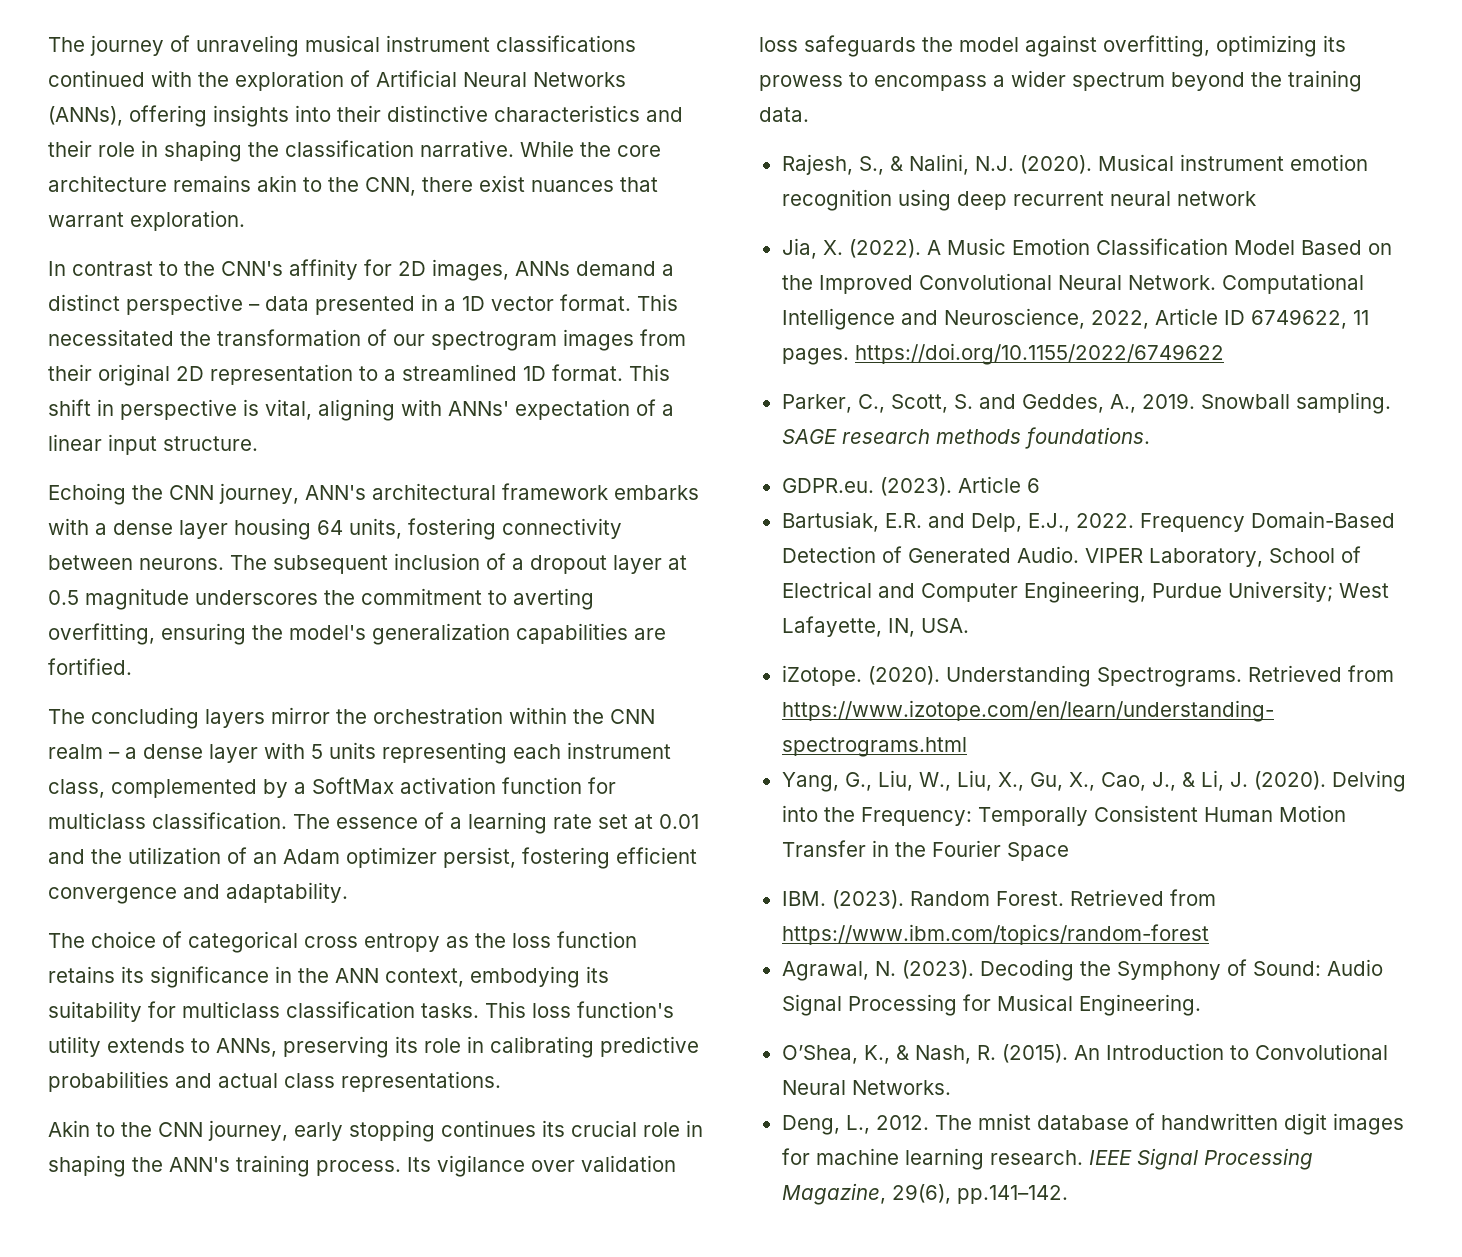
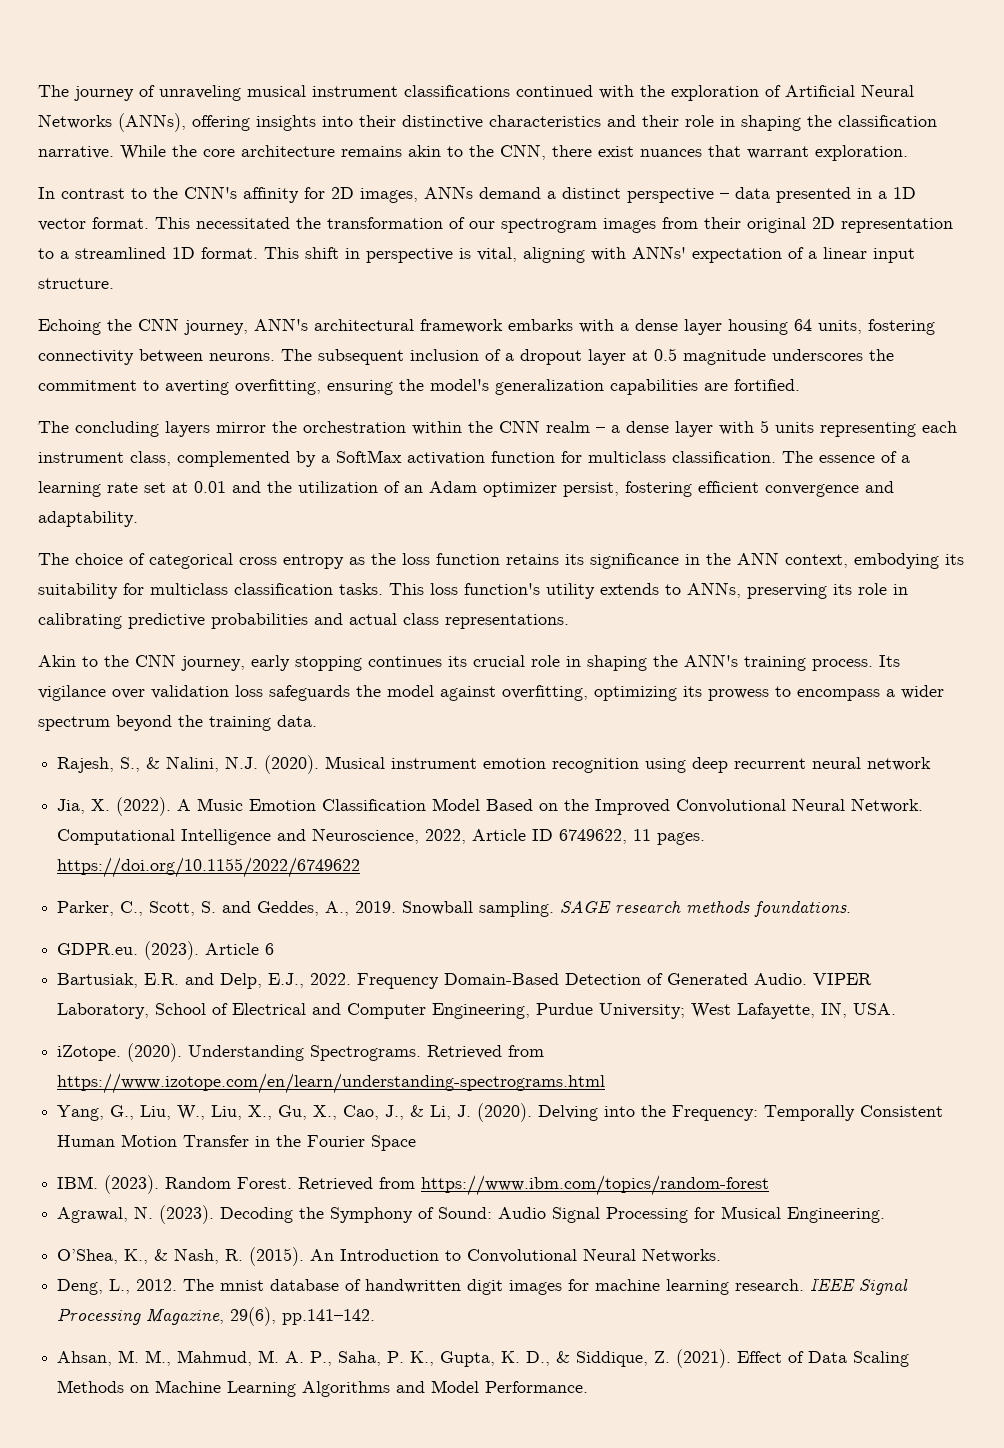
(1068, 1194) none -> [57,1349,910,1368] [57,1380,589,1397] // Ahsan, M. M., Mahmud, M. A. P., Saha, P. K., Gupta, K. D., & Siddique, Z. (2021). Effect of Data Scaling Methods on Machine Learning Algorithms and Model Performance.

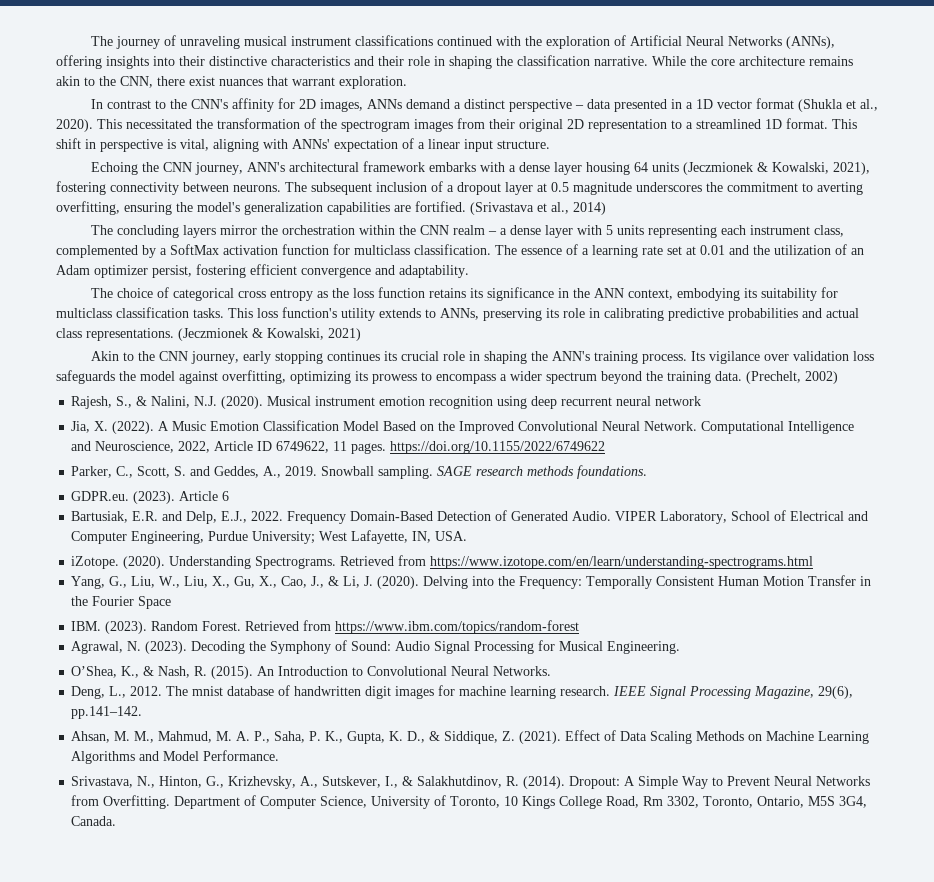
[92,217,149,229] format. -> [755,98,878,112] [56,119,93,132] format (Shukla et al., 2020).
[469,221,495,229] our -> [320,119,337,129] the
[818,320,862,334] units, -> [651,162,870,175] units (Jeczmionek & Kowalski, 2021),
(800, 385) none -> [470,202,606,215] (Srivastava et al., 2014)
(569, 621) none -> [178,328,361,341] (Jeczmionek & Kowalski, 2021)
(317, 721) none -> [746,371,838,384] (Prechelt, 2002)
(589, 1387) none -> [71,776,871,789] [71,795,868,809] [71,816,117,826] // Srivastava, N., Hinton, G., Krizhevsky, A., Sutskever, I., & Salakhutdinov, R. (2014). Dropout: A Simple Way to Prevent Neural Networks from Overfitting. Department of Computer Science, University of Toronto, 10 Kings College Road, Rm 3302, Toronto, Ontario, M5S 3G4, Canada.

